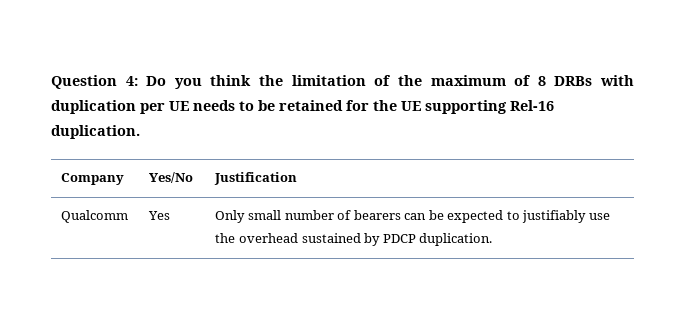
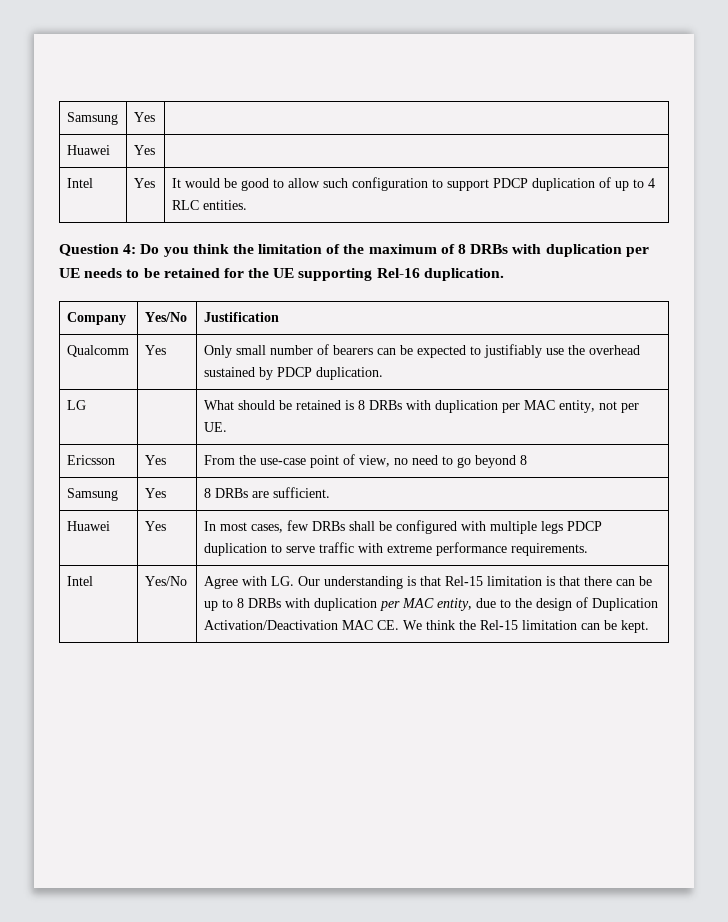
(51, 82) none -> [66,112,118,125] [133,112,155,122] [66,145,110,155] [133,145,155,155] [66,178,93,188] [133,178,155,188] [171,177,655,191] [171,200,247,210] Samsung | Yes | // Huawei | Yes | // Intel | Yes | It would be good to allow such configuration to support PDCP duplication of up to 4 RLC entities. //
(493, 239) none -> [66,400,86,410] [203,400,639,413] [203,422,227,432] [66,455,115,465] [144,455,166,465] [203,454,527,468] [66,488,118,501] [144,488,166,498] [203,487,330,498] [66,521,110,531] [144,521,166,531] [203,520,602,534] [203,542,588,556] [66,576,93,586] [144,576,187,586] [203,576,652,589] [203,597,658,611] [203,620,649,633] // LG | | What should be retained is 8 DRBs with duplication per MAC entity, not per UE. // Ericsson | Yes | From the use-case point of view, no need to go beyond 8 // Samsung | Yes | 8 DRBs are sufficient. // Huawei | Yes | In most cases, few DRBs shall be configured with multiple legs PDCP duplication to serve traffic with extreme performance requirements. // Intel | Yes/No | Agree with LG. Our understanding is that Rel-15 limitation is that there can be up to 8 DRBs with duplication per MAC entity, due to the design of Duplication Activation/Deactivation MAC CE. We think the Rel-15 limitation can be kept.

